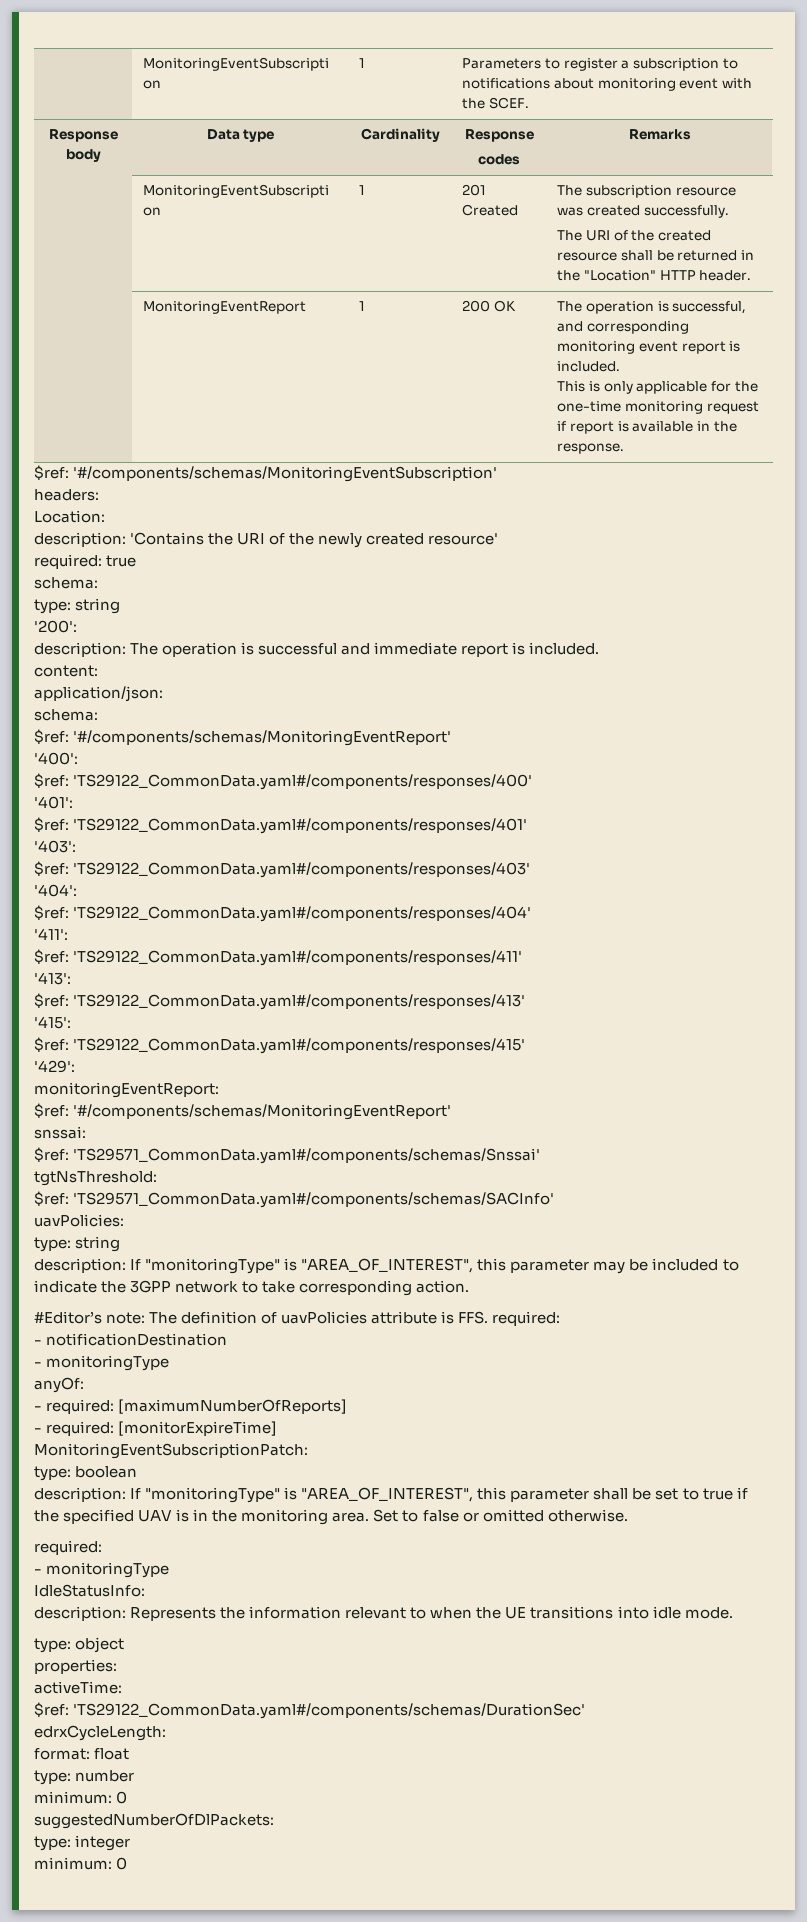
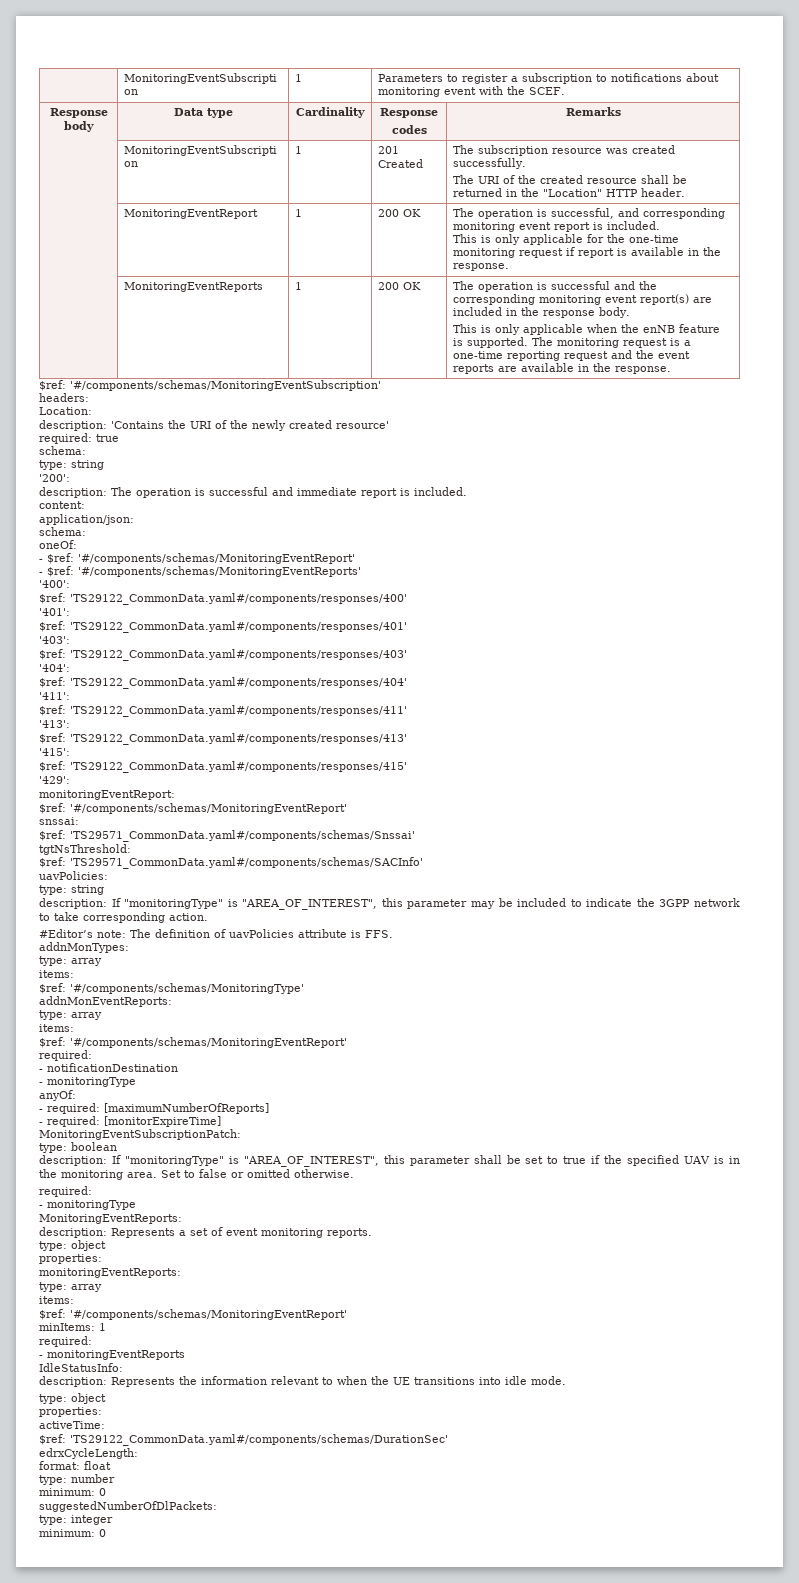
(625, 448) none -> [123,282,263,292] [294,282,302,290] [377,282,421,290] [452,281,657,292] [452,294,712,305] [452,307,630,318] [452,324,720,335] [452,337,691,348] [452,350,690,361] [452,363,671,374] // | MonitoringEventReports | 1 | 200 OK | The operation is successful and the corresponding monitoring event report(s) are included in the response body. // This is only applicable when the enNB feature is supported. The monitoring request is a one-time reporting request and the event reports are available in the response.
[34,729,452,746] $ref: '#/components/schemas/MonitoringEventReport' -> [39,540,77,549] [39,553,355,564] [39,566,361,577] oneOf: // - $ref: '#/components/schemas/MonitoringEventReport' // - $ref: '#/components/schemas/MonitoringEventReports'
(489, 1317) none -> [39,942,129,953] [39,956,102,966] [39,970,74,978] [39,983,304,994] [39,996,172,1007] [39,1010,102,1020] [39,1024,74,1032] [39,1037,347,1048] // addnMonTypes: // type: array // items: // $ref: '#/components/schemas/MonitoringType' // addnMonEventReports: // type: array // items: // $ref: '#/components/schemas/MonitoringEventReport' //
(170, 1570) none -> [39,1214,182,1224] [39,1227,372,1238] [39,1240,106,1251] [39,1254,102,1264] [39,1268,181,1278] [39,1282,102,1292] [39,1296,74,1304] [39,1309,347,1320] [39,1323,106,1331] [39,1336,92,1347] [39,1350,185,1360] // MonitoringEventReports: // description: Represents a set of event monitoring reports. // type: object // properties: // monitoringEventReports: // type: array // items: // $ref: '#/components/schemas/MonitoringEventReport' // minItems: 1 // required: // - monitoringEventReports

